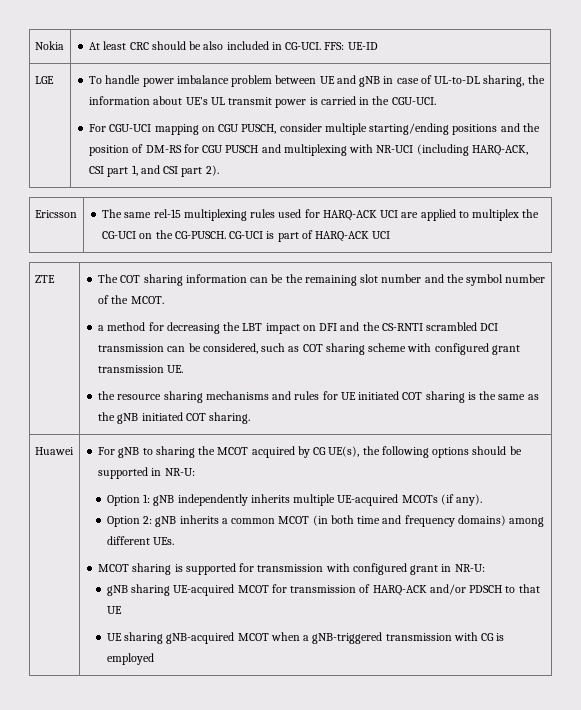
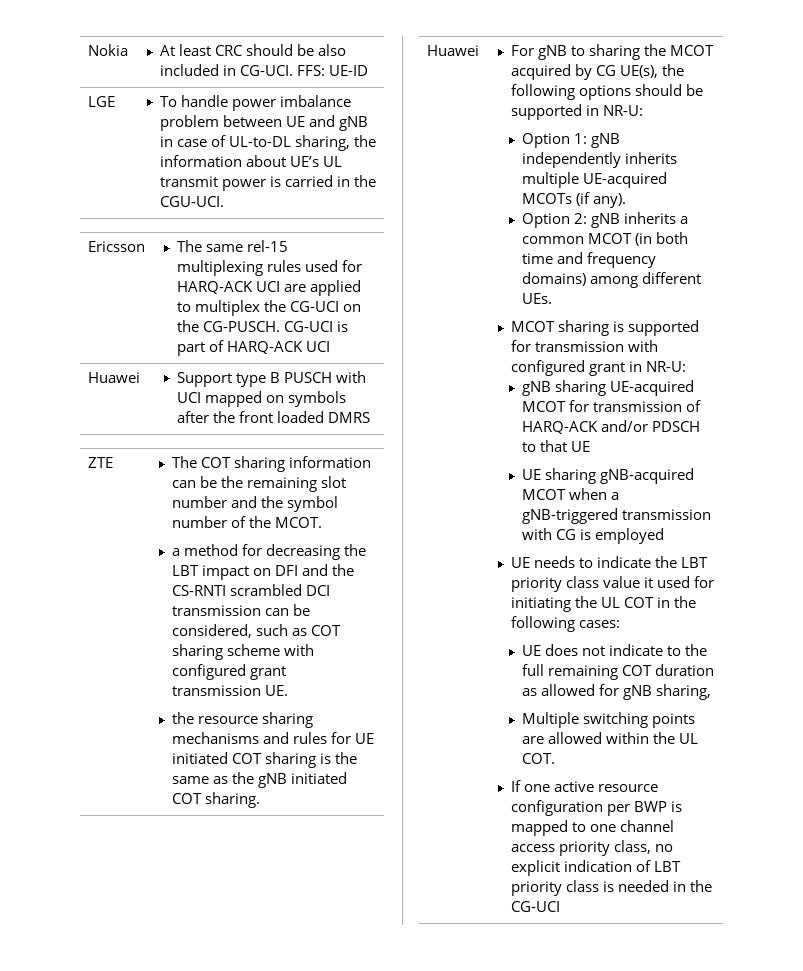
[89,123,540,135] [89,144,528,156] [89,165,219,177] // For CGU-UCI mapping on CGU PUSCH, consider multiple starting/ending positions and the position of DM-RS for CGU PUSCH and multiplexing with NR-UCI (including HARQ-ACK, CSI part 1, and CSI part 2). -> (225, 201) none
(391, 235) none -> [87,372,140,383] [177,371,367,387] [177,391,347,407] [177,411,371,423] // Huawei | Support type B PUSCH with UCI mapped on symbols after the front loaded DMRS
(154, 659) none -> [511,556,709,568] [511,576,715,592] [511,596,697,612] [511,616,621,632] [522,644,708,656] [522,664,715,680] [522,684,712,700] [522,712,696,728] [522,732,699,744] [522,753,556,764] [511,780,659,792] [511,800,683,816] [511,820,675,836] [511,840,674,856] [511,860,682,876] [511,880,713,896] [511,901,561,912] // UE needs to indicate the LBT priority class value it used for initiating the UL COT in the following cases: // UE does not indicate to the full remaining COT duration as allowed for gNB sharing, // Multiple switching points are allowed within the UL COT. // If one active resource configuration per BWP is mapped to one channel access priority class, no explicit indication of LBT priority class is needed in the CG-UCI

